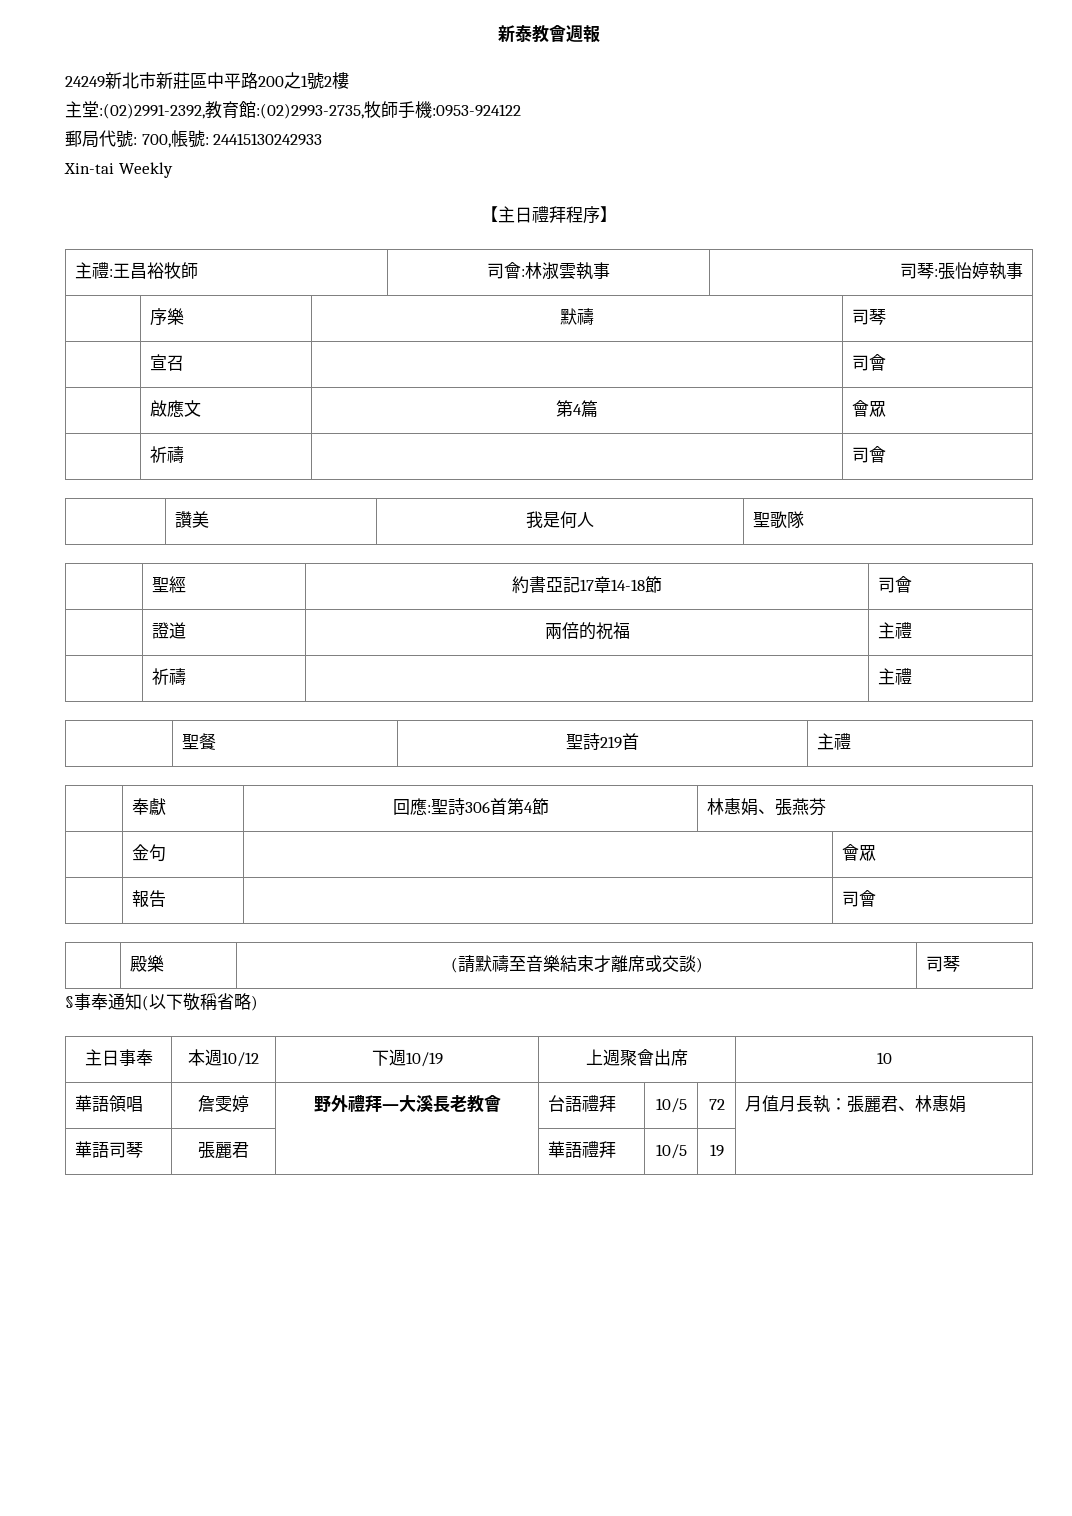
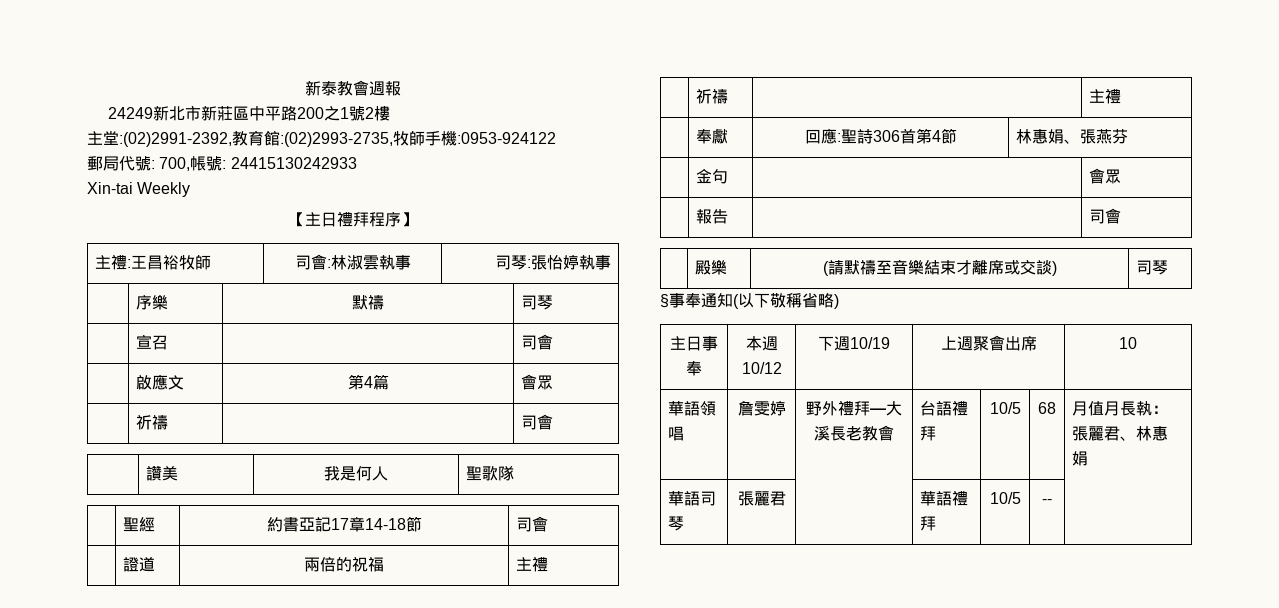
[182,733,217,750] [566,733,639,750] [817,733,852,750] // | 聖餐 | 聖詩219首 | 主禮 -> (1122, 96) none
[708,1099,725,1110] 72 -> [1038,402,1056,414] 68
[709,1144,724,1157] 19 -> [1042,499,1052,504] --

